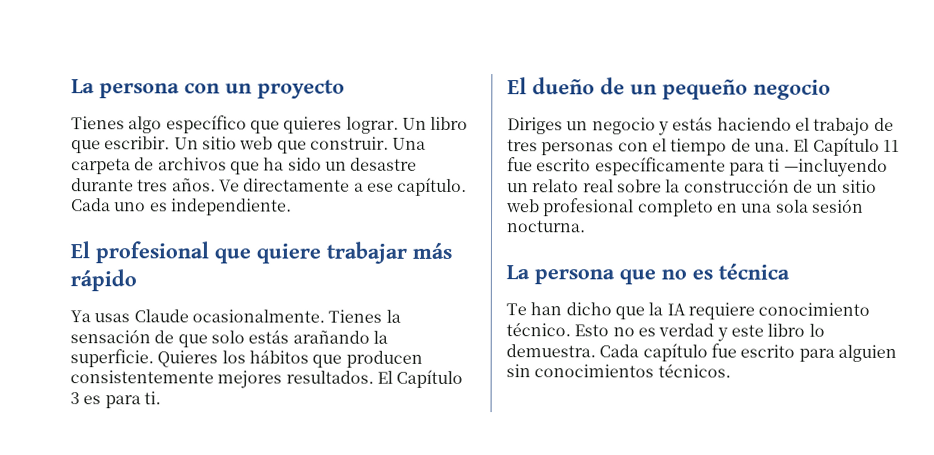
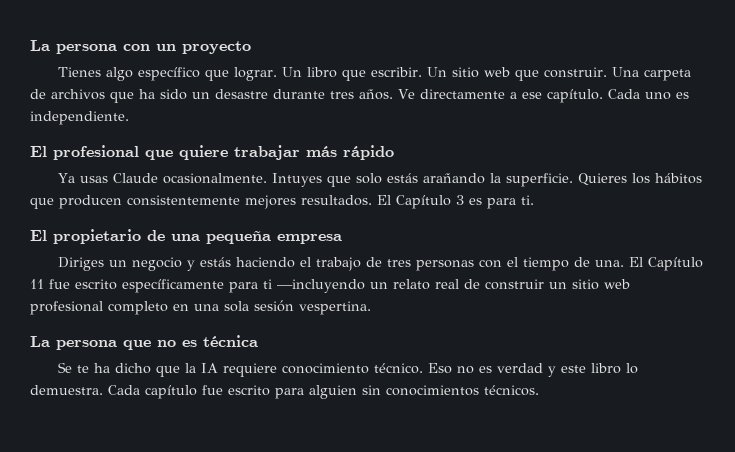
[283,116,343,134] quieres -> (230, 75) none
[328,309,401,323] [70,329,175,344] Tienes la sensación de -> [272,173,323,187] Intuyes
[532,77,831,100] dueño de un pequeño negocio -> [53,229,342,244] propietario de una pequeña empresa
[616,178,813,193] sobre la construcción de -> [464,279,544,290] de construir
[506,220,586,233] nocturna. -> [299,301,371,315] vespertina.
[506,302,563,316] Te han -> [58,362,111,373] Se te ha
[574,324,610,337] Esto -> [428,363,453,374] Eso

